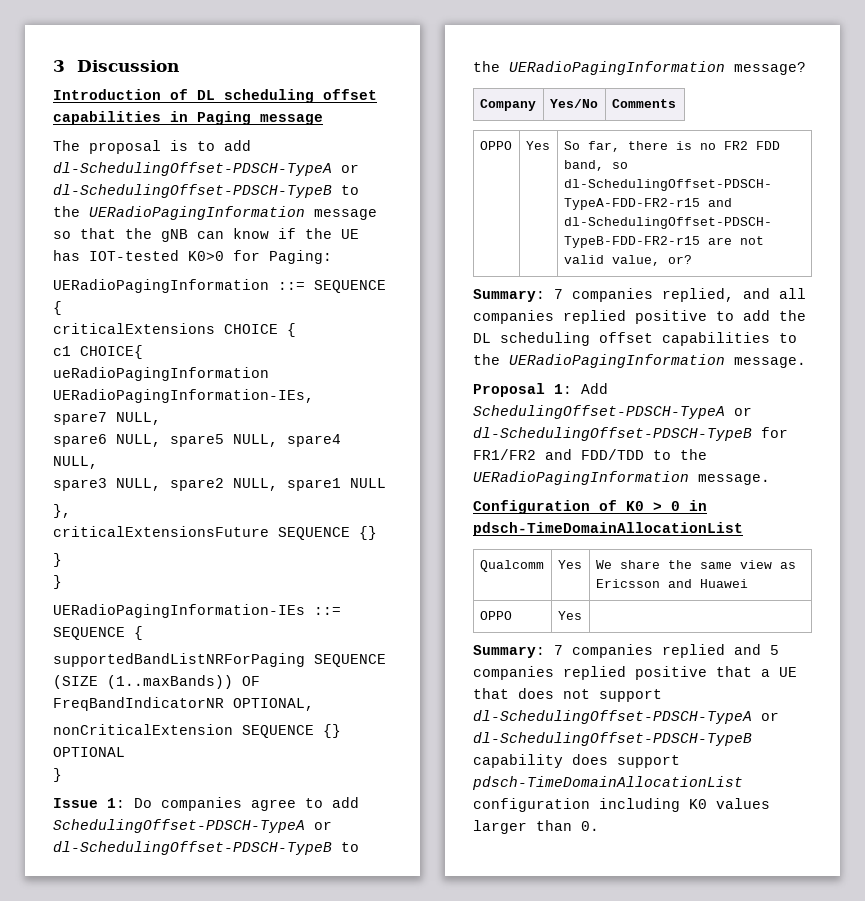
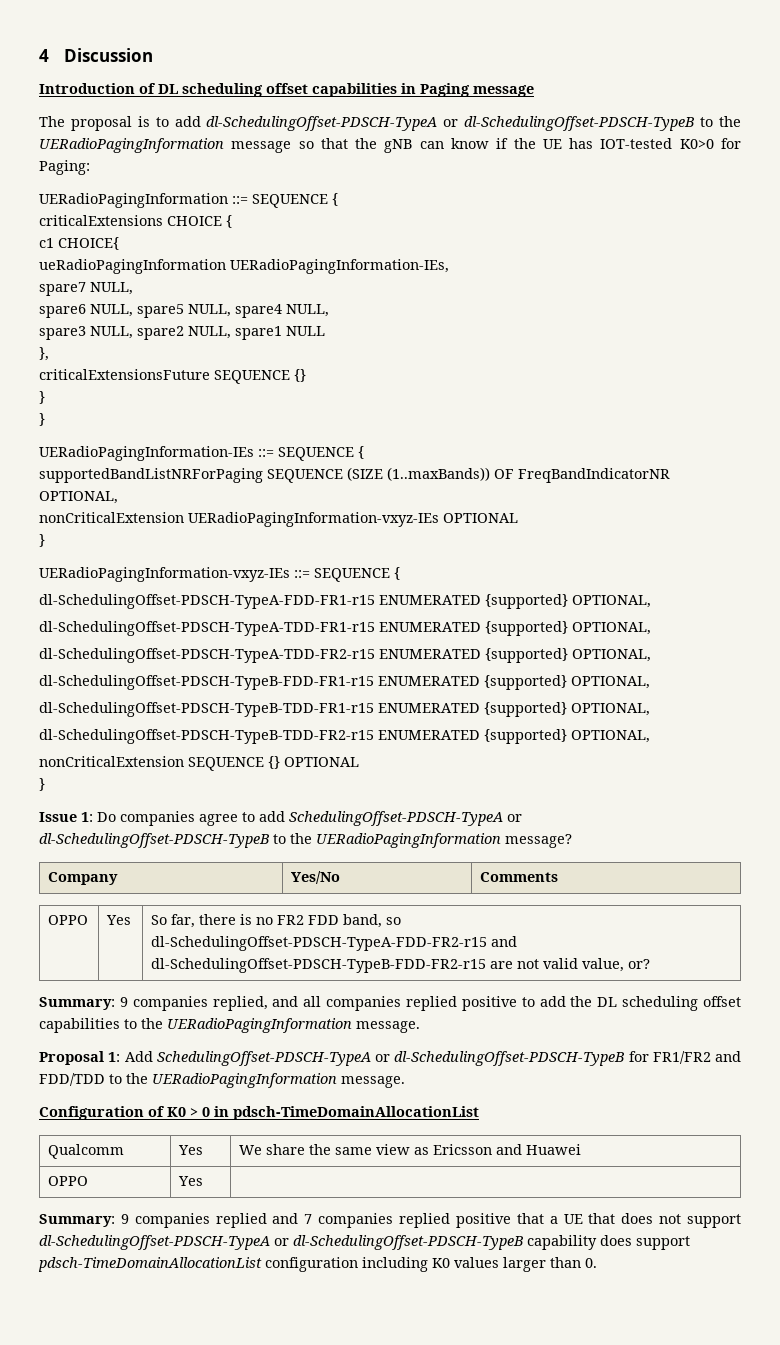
[53,60,65,72] 3 -> [39,49,49,62] 4
(314, 704) none -> [39,512,518,527] [39,534,45,547] [39,567,400,582] [39,594,651,609] [39,621,651,636] [39,648,651,663] [39,675,650,690] [39,702,650,717] [39,729,650,744] // nonCriticalExtension UERadioPagingInformation-vxyz-IEs OPTIONAL // } // UERadioPagingInformation-vxyz-IEs ::= SEQUENCE { // dl-SchedulingOffset-PDSCH-TypeA-FDD-FR1-r15 ENUMERATED {supported} OPTIONAL, // dl-SchedulingOffset-PDSCH-TypeA-TDD-FR1-r15 ENUMERATED {supported} OPTIONAL, // dl-SchedulingOffset-PDSCH-TypeA-TDD-FR2-r15 ENUMERATED {supported} OPTIONAL, // dl-SchedulingOffset-PDSCH-TypeB-FDD-FR1-r15 ENUMERATED {supported} OPTIONAL, // dl-SchedulingOffset-PDSCH-TypeB-TDD-FR1-r15 ENUMERATED {supported} OPTIONAL, // dl-SchedulingOffset-PDSCH-TypeB-TDD-FR2-r15 ENUMERATED {supported} OPTIONAL,
[554,289,563,299] 7 -> [119,997,128,1007] 9
[554,645,563,655] 7 -> [120,1214,129,1224] 9
[770,645,779,655] 5 -> [304,1214,313,1224] 7

